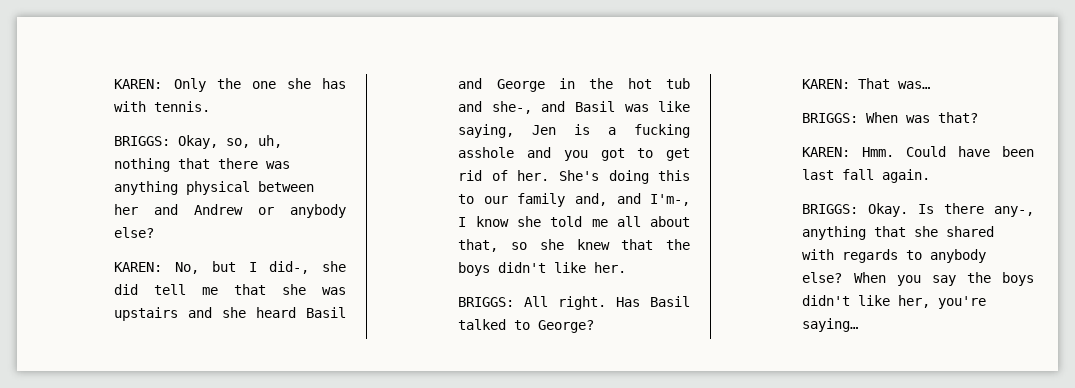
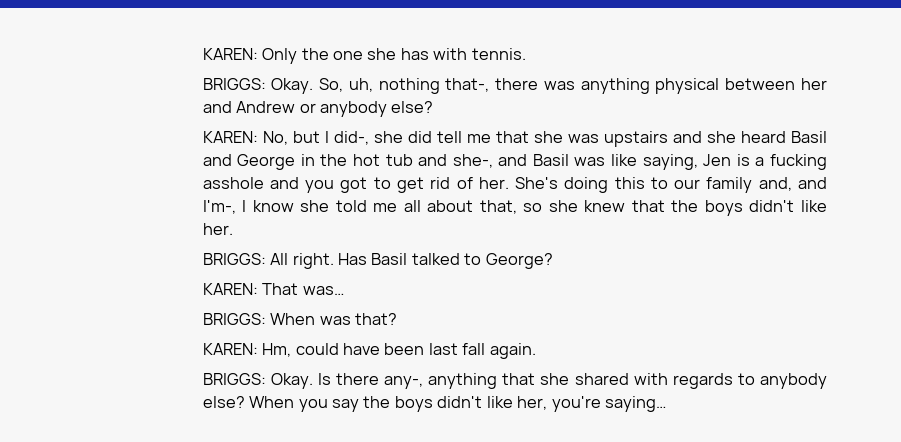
[178,135,251,149] Okay, so, -> [271,78,344,94] Okay. So,
[178,158,211,169] that -> [445,78,490,92] that-,
[862,146,947,157] Hmm. Could -> [262,343,339,357] Hm, could

